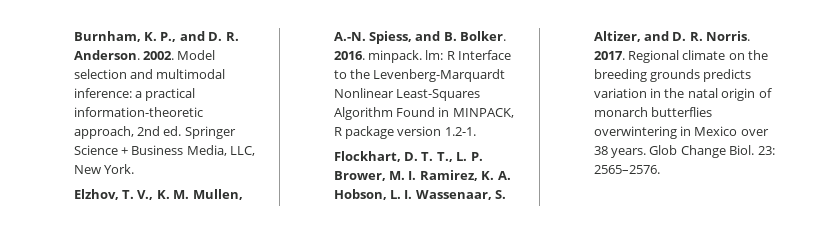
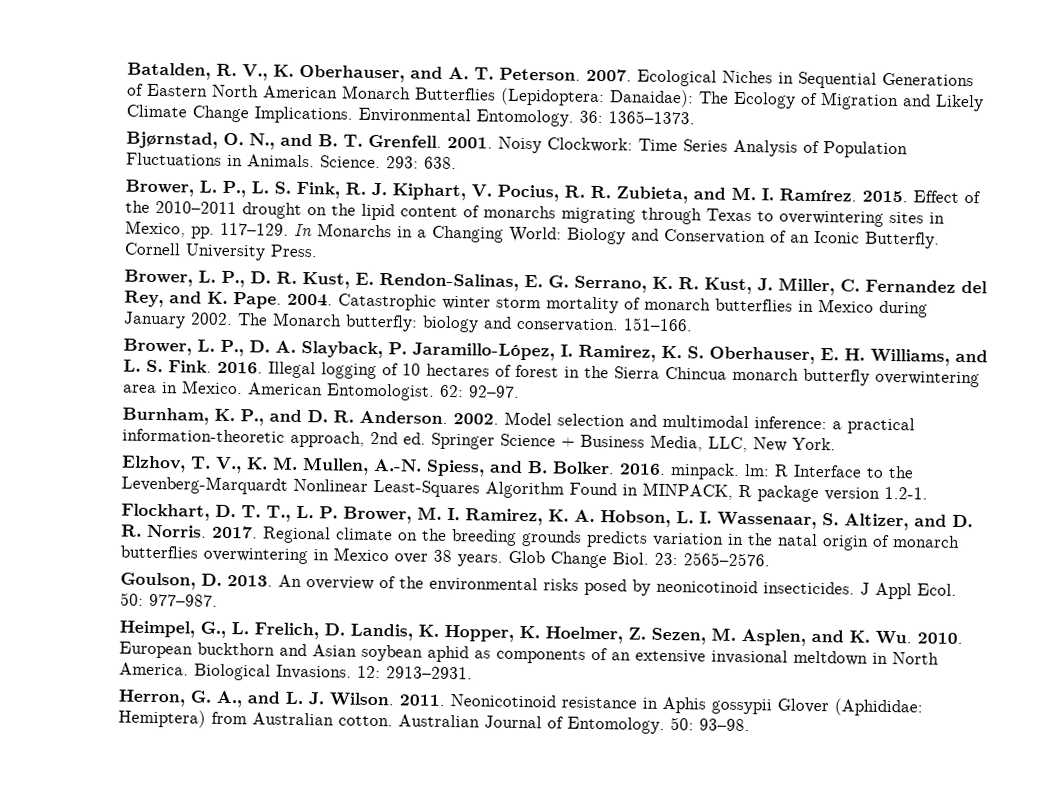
(73, 36) none -> [127,62,975,89] [127,83,985,112] [126,104,696,127] [126,131,909,159] [126,152,458,170] [125,179,982,204] [125,200,946,227] [125,220,941,249] [124,242,319,261] [124,269,988,296] [124,290,929,318] [123,311,694,333] [123,338,989,366] [123,359,981,388] [123,380,521,401] Batalden, R. V., K. Oberhauser, and A. T. Peterson. 2007. Ecological Niches in Sequential Generations of Eastern North American Monarch Butterflies (Lepidoptera: Danaidae): The Ecology of Migration and Likely Climate Change Implications. Environmental Entomology. 36: 1365–1373. // Bjørnstad, O. N., and B. T. Grenfell. 2001. Noisy Clockwork: Time Series Analysis of Population Fluctuations in Animals. Science. 293: 638. // Brower, L. P., L. S. Fink, R. J. Kiphart, V. Pocius, R. R. Zubieta, and M. I. Ramírez. 2015. Effect of the 2010–2011 drought on the lipid content of monarchs migrating through Texas to overwintering sites in Mexico, pp. 117–129. In Monarchs in a Changing World: Biology and Conservation of an Iconic Butterfly. Cornell University Press. // Brower, L. P., D. R. Kust, E. Rendon-Salinas, E. G. Serrano, K. R. Kust, J. Miller, C. Fernandez del Rey, and K. Pape. 2004. Catastrophic winter storm mortality of monarch butterflies in Mexico during January 2002. The Monarch butterfly: biology and conservation. 151–166. // Brower, L. P., D. A. Slayback, P. Jaramillo-López, I. Ramirez, K. S. Oberhauser, E. H. Williams, and L. S. Fink. 2016. Illegal logging of 10 hectares of forest in the Sierra Chincua monarch butterfly overwintering area in Mexico. American Entomologist. 62: 92–97. //
(660, 169) none -> [120,572,958,600] [120,592,219,607] [119,620,964,646] [119,641,940,666] [119,662,474,681] [118,689,924,717] [118,709,751,734] // Goulson, D. 2013. An overview of the environmental risks posed by neonicotinoid insecticides. J Appl Ecol. 50: 977–987. // Heimpel, G., L. Frelich, D. Landis, K. Hopper, K. Hoelmer, Z. Sezen, M. Asplen, and K. Wu. 2010. European buckthorn and Asian soybean aphid as components of an extensive invasional meltdown in North America. Biological Invasions. 12: 2913–2931. // Herron, G. A., and L. J. Wilson. 2011. Neonicotinoid resistance in Aphis gossypii Glover (Aphididae: Hemiptera) from Australian cotton. Australian Journal of Entomology. 50: 93–98.

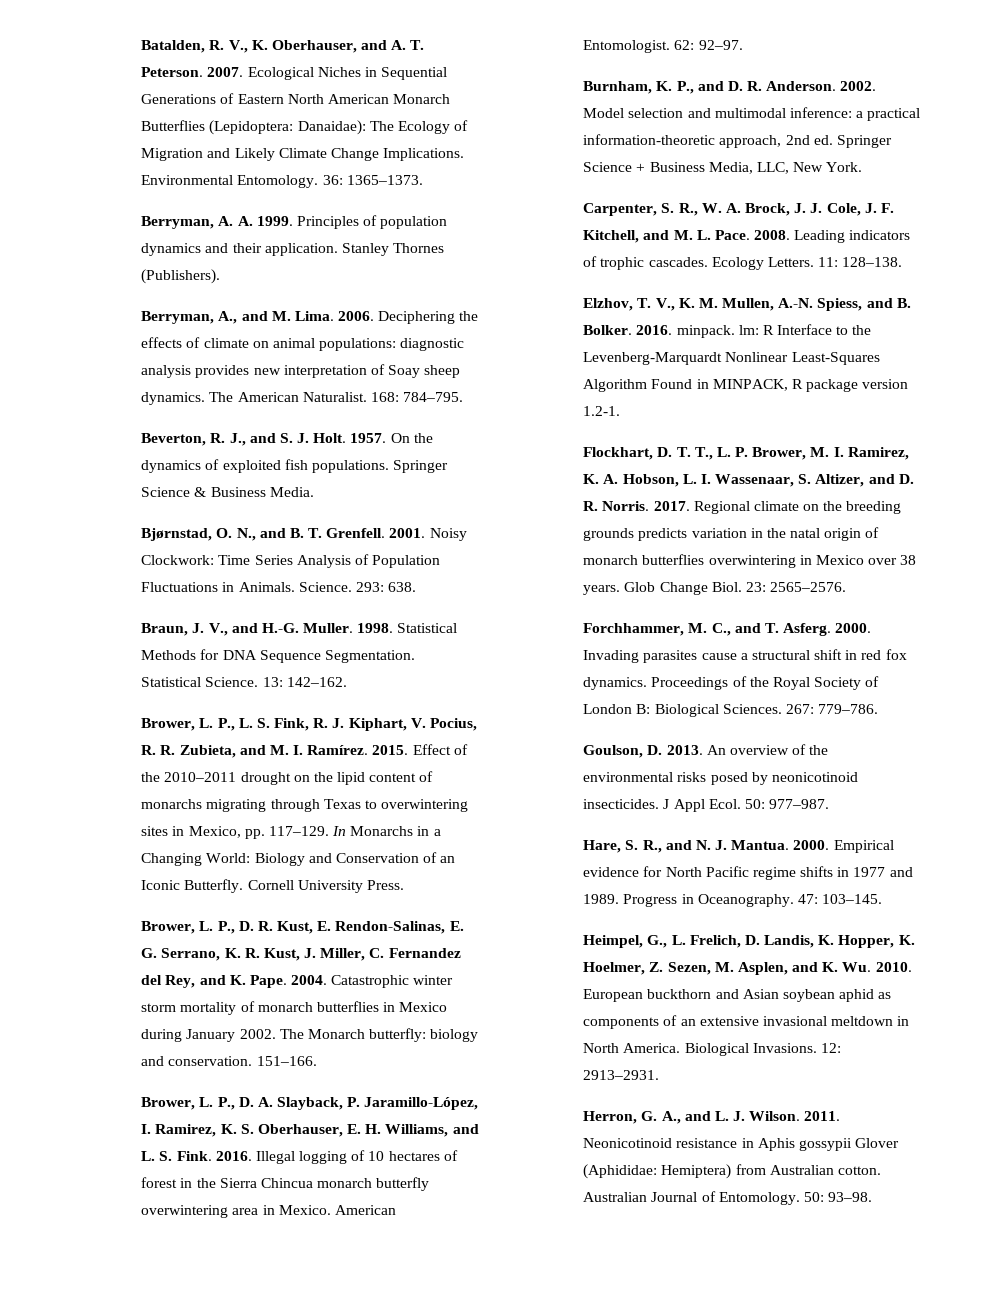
(696, 117) none -> [141,215,448,229] [141,243,445,256] [141,269,221,284] [141,311,479,324] [141,337,465,351] [141,364,461,378] [141,392,464,405] [141,433,433,446] [141,459,449,473] [141,487,314,497] // Berryman, A. A. 1999. Principles of population dynamics and their application. Stanley Thornes (Publishers). // Berryman, A., and M. Lima. 2006. Deciphering the effects of climate on animal populations: diagnostic analysis provides new interpretation of Soay sheep dynamics. The American Naturalist. 168: 784–795. // Beverton, R. J., and S. J. Holt. 1957. On the dynamics of exploited fish populations. Springer Science & Business Media.
(458, 163) none -> [141,623,458,636] [141,649,415,663] [141,677,347,687] // Braun, J. V., and H.-G. Muller. 1998. Statistical Methods for DNA Sequence Segmentation. Statistical Science. 13: 142–162.
(837, 444) none -> [583,203,895,216] [583,230,911,243] [583,256,903,270] // Carpenter, S. R., W. A. Brock, J. J. Cole, J. F. Kitchell, and M. L. Pace. 2008. Leading indicators of trophic cascades. Ecology Letters. 11: 128–138.
(771, 559) none -> [583,623,872,636] [583,649,907,663] [583,676,880,690] [583,704,879,717] // Forchhammer, M. C., and T. Asferg. 2000. Invading parasites cause a structural shift in red fox dynamics. Proceedings of the Royal Society of London B: Biological Sciences. 267: 779–786.
(219, 600) none -> [583,840,894,853] [583,866,913,880] [583,894,883,907] // Hare, S. R., and N. J. Mantua. 2000. Empirical evidence for North Pacific regime shifts in 1977 and 1989. Progress in Oceanography. 47: 103–145.

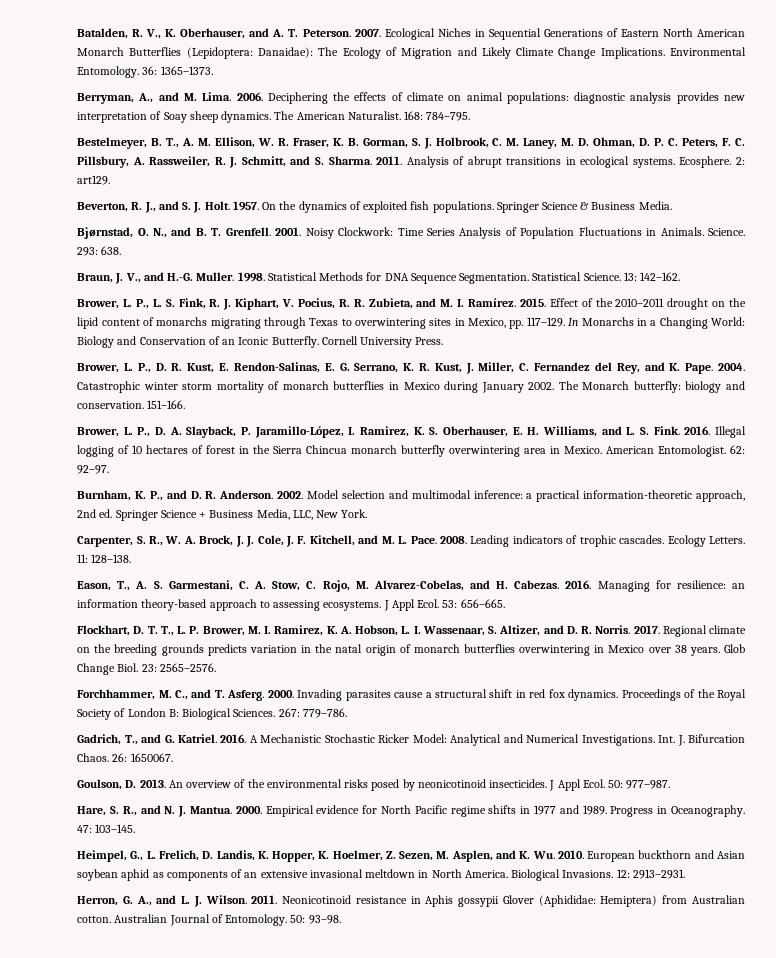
[141,215,448,229] [141,243,445,256] [141,269,221,284] // Berryman, A. A. 1999. Principles of population dynamics and their application. Stanley Thornes (Publishers). -> (213, 70) none
(464, 397) none -> [77,137,745,149] [77,156,745,168] [77,175,111,185] // Bestelmeyer, B. T., A. M. Ellison, W. R. Fraser, K. B. Gorman, S. J. Holbrook, C. M. Laney, M. D. Ohman, D. P. C. Peters, F. C. Pillsbury, A. Rassweiler, R. J. Schmitt, and S. Sharma. 2011. Analysis of abrupt transitions in ecological systems. Ecosphere. 2: art129.
[583,298,911,311] [583,324,872,338] [583,352,880,365] [583,379,909,392] [583,406,621,416] Elzhov, T. V., K. M. Mullen, A.-N. Spiess, and B. Bolker. 2016. minpack. lm: R Interface to the Levenberg-Marquardt Nonlinear Least-Squares Algorithm Found in MINPACK, R package version 1.2-1. -> [77,580,745,592] [77,599,505,611] Eason, T., A. S. Garmestani, C. A. Stow, C. Rojo, M. Alvarez-Cobelas, and H. Cabezas. 2016. Managing for resilience: an information theory-based approach to assessing ecosystems. J Appl Ecol. 53: 656–665.
(879, 709) none -> [77,734,745,746] [77,753,173,762] // Gadrich, T., and G. Katriel. 2016. A Mechanistic Stochastic Ricker Model: Analytical and Numerical Investigations. Int. J. Bifurcation Chaos. 26: 1650067.

